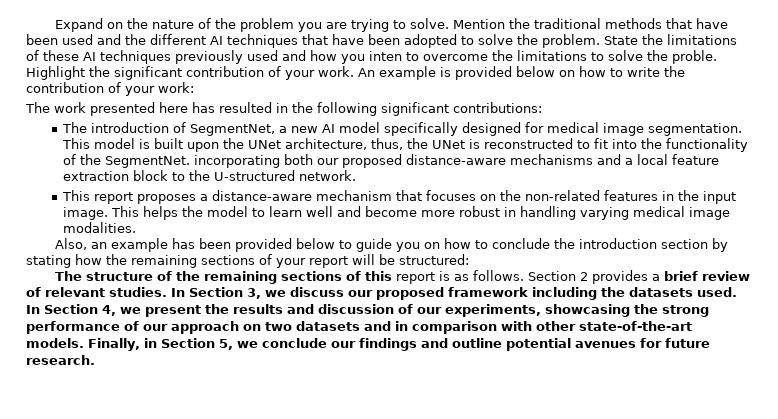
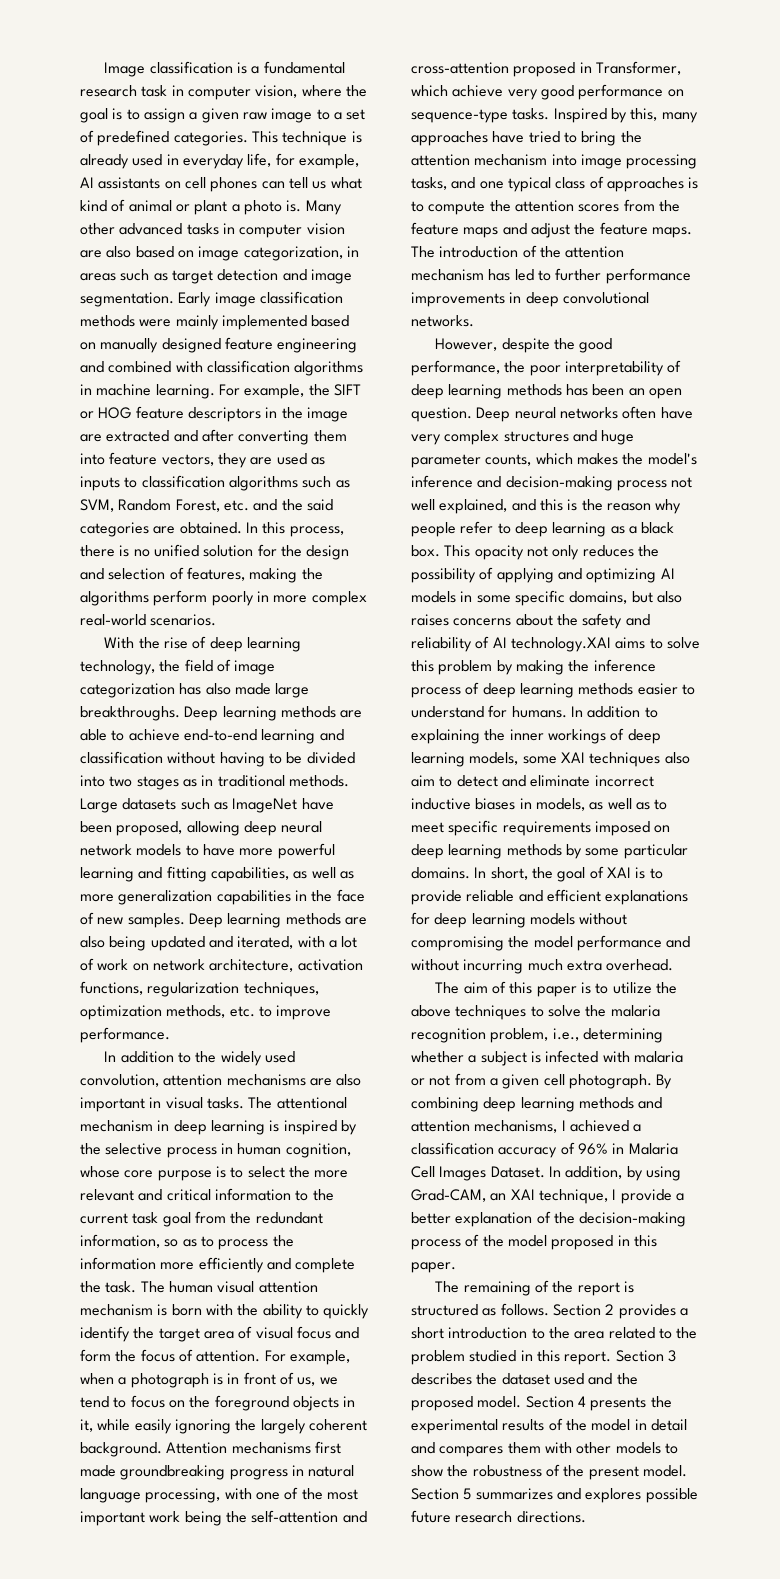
[55,18,729,32] [26,34,737,48] [26,50,717,64] [26,66,685,80] [26,82,194,96] [25,102,542,116] [62,122,743,136] [62,138,749,152] [63,154,720,168] [63,170,357,181] [62,190,737,204] [63,206,731,220] [63,222,137,233] [55,238,729,252] [26,254,469,268] [55,271,393,284] Expand on the nature of the problem you are trying to solve. Mention the traditional methods that have been used and the different AI techniques that have been adopted to solve the problem. State the limitations of these AI techniques previously used and how you inten to overcome the limitations to solve the proble. Highlight the significant contribution of your work. An example is provided below on how to write the contribution of your work: // The work presented here has resulted in the following significant contributions: // The introduction of SegmentNet, a new AI model specifically designed for medical image segmentation. This model is built upon the UNet architecture, thus, the UNet is reconstructed to fit into the functionality of the SegmentNet. incorporating both our proposed distance-aware mechanisms and a local feature extraction block to the U-structured network. // This report proposes a distance-aware mechanism that focuses on the non-related features in the input image. This helps the model to learn well and become more robust in handling varying medical image modalities. // Also, an example has been provided below to guide you on how to conclude the introduction section by stating how the remaining sections of your report will be structured: // The structure of the remaining sections of this -> [104,61,345,77] [80,85,367,100] [80,108,366,123] [80,130,362,146] [80,153,359,169] [80,177,362,192] [80,199,342,215] [80,223,345,238] [80,246,359,261] [80,269,352,284] [80,291,343,307] [80,315,350,330] [80,337,358,353] [80,360,364,376] [80,384,361,399] [80,406,348,422] [80,429,347,445] [80,452,325,468] [80,475,350,491] [80,499,333,512] [80,522,344,537] [80,544,350,560] [80,567,323,583] [80,590,367,606] [80,614,217,626] [104,636,302,652] [80,659,276,675] [80,683,310,698] [80,706,363,721] [80,729,344,744] [80,751,355,767] [80,775,349,790] [80,798,334,813] [80,821,323,836] [80,843,335,859] [80,866,354,882] [80,889,365,905] [80,912,367,928] [80,936,358,951] [80,958,363,972] [80,981,319,997] [80,1005,332,1020] [80,1027,170,1043] [104,1051,296,1066] [80,1074,362,1087] [80,1097,347,1112] [80,1120,357,1135] [80,1143,351,1158] [80,1166,349,1181] [80,1188,334,1201] [80,1211,323,1227] [80,1234,294,1250] [80,1257,356,1273] [80,1281,318,1293] [80,1304,370,1319] [80,1326,360,1342] [80,1349,350,1365] [80,1372,338,1388] [80,1395,356,1411] [80,1419,367,1434] [80,1441,341,1457] [80,1465,355,1480] [80,1487,358,1503] [80,1510,367,1526] [411,61,681,77] [411,84,684,100] [411,108,698,123] [411,131,642,146] [411,154,698,169] [411,176,699,192] [411,199,680,215] [411,222,692,238] [411,245,625,258] [411,268,691,284] [411,292,649,307] [411,315,474,327] [435,338,613,353] [411,360,682,376] [411,384,682,399] [411,406,693,422] [411,430,635,445] [411,453,697,468] [411,475,693,491] [411,499,682,514] [411,521,675,537] [411,545,659,560] [411,567,675,583] [411,590,682,606] [411,613,650,629] [411,636,700,652] [411,659,656,675] [411,682,695,698] [411,705,658,718] [411,728,661,744] [411,752,690,767] [411,775,654,787] [411,798,668,811] [411,820,671,836] [411,844,688,859] [411,866,663,882] [411,889,689,905] [411,912,628,928] [411,935,691,951] [411,959,674,974] [435,981,678,997] [411,1005,660,1020] [411,1028,663,1043] [411,1050,683,1066] [411,1073,673,1089] [411,1097,663,1112] [411,1120,642,1133] [411,1142,678,1158] [411,1166,681,1181] [411,1189,684,1204] [411,1211,687,1227] [411,1234,657,1250] [411,1262,456,1273] [435,1280,574,1296] Image classification is a fundamental research task in computer vision, where the goal is to assign a given raw image to a set of predefined categories. This technique is already used in everyday life, for example, AI assistants on cell phones can tell us what kind of animal or plant a photo is. Many other advanced tasks in computer vision are also based on image categorization, in areas such as target detection and image segmentation. Early image classification methods were mainly implemented based on manually designed feature engineering and combined with classification algorithms in machine learning. For example, the SIFT or HOG feature descriptors in the image are extracted and after converting them into feature vectors, they are used as inputs to classification algorithms such as SVM, Random Forest, etc. and the said categories are obtained. In this process, there is no unified solution for the design and selection of features, making the algorithms perform poorly in more complex real-world scenarios. // With the rise of deep learning technology, the field of image categorization has also made large breakthroughs. Deep learning methods are able to achieve end-to-end learning and classification without having to be divided into two stages as in traditional methods. Large datasets such as ImageNet have been proposed, allowing deep neural network models to have more powerful learning and fitting capabilities, as well as more generalization capabilities in the face of new samples. Deep learning methods are also being updated and iterated, with a lot of work on network architecture, activation functions, regularization techniques, optimization methods, etc. to improve performance. // In addition to the widely used convolution, attention mechanisms are also important in visual tasks. The attentional mechanism in deep learning is inspired by the selective process in human cognition, whose core purpose is to select the more relevant and critical information to the current task goal from the redundant information, so as to process the information more efficiently and complete the task. The human visual attention mechanism is born with the ability to quickly identify the target area of visual focus and form the focus of attention. For example, when a photograph is in front of us, we tend to focus on the foreground objects in it, while easily ignoring the largely coherent background. Attention mechanisms first made groundbreaking progress in natural language processing, with one of the most important work being the self-attention and cross-attention proposed in Transformer, which achieve very good performance on sequence-type tasks. Inspired by this, many approaches have tried to bring the attention mechanism into image processing tasks, and one typical class of approaches is to compute the attention scores from the feature maps and adjust the feature maps. The introduction of the attention mechanism has led to further performance improvements in deep convolutional networks. // However, despite the good performance, the poor interpretability of deep learning methods has been an open question. Deep neural networks often have very complex structures and huge parameter counts, which makes the model's inference and decision-making process not well explained, and this is the reason why people refer to deep learning as a black box. This opacity not only reduces the possibility of applying and optimizing AI models in some specific domains, but also raises concerns about the safety and reliability of AI technology.XAI aims to solve this problem by making the inference process of deep learning methods easier to understand for humans. In addition to explaining the inner workings of deep learning models, some XAI techniques also aim to detect and eliminate incorrect inductive biases in models, as well as to meet specific requirements imposed on deep learning methods by some particular domains. In short, the goal of XAI is to provide reliable and efficient explanations for deep learning models without compromising the model performance and without incurring much extra overhead. // The aim of this paper is to utilize the above techniques to solve the malaria recognition problem, i.e., determining whether a subject is infected with malaria or not from a given cell photograph. By combining deep learning methods and attention mechanisms, I achieved a classification accuracy of 96% in Malaria Cell Images Dataset. In addition, by using Grad-CAM, an XAI technique, I provide a better explanation of the decision-making process of the model proposed in this paper. // The remaining of the
(451, 276) none -> [411,1304,478,1316] structured
[664,271,751,281] [26,287,737,300] [26,304,709,317] [26,321,692,334] [26,338,710,351] [26,355,95,365] brief review of relevant studies. In Section 3, we discuss our proposed framework including the datasets used. In Section 4, we present the results and discussion of our experiments, showcasing the strong performance of our approach on two datasets and in comparison with other state-of-the-art models. Finally, in Section 5, we conclude our findings and outline potential avenues for future research. -> [411,1327,698,1339] [411,1350,676,1365] [411,1373,638,1385] [411,1396,672,1411] [411,1418,687,1434] [411,1442,678,1457] [411,1464,687,1480] [411,1488,698,1503] [411,1510,586,1523] short introduction to the area related to the problem studied in this report. Section 3 describes the dataset used and the proposed model. Section 4 presents the experimental results of the model in detail and compares them with other models to show the robustness of the present model. Section 5 summarizes and explores possible future research directions.

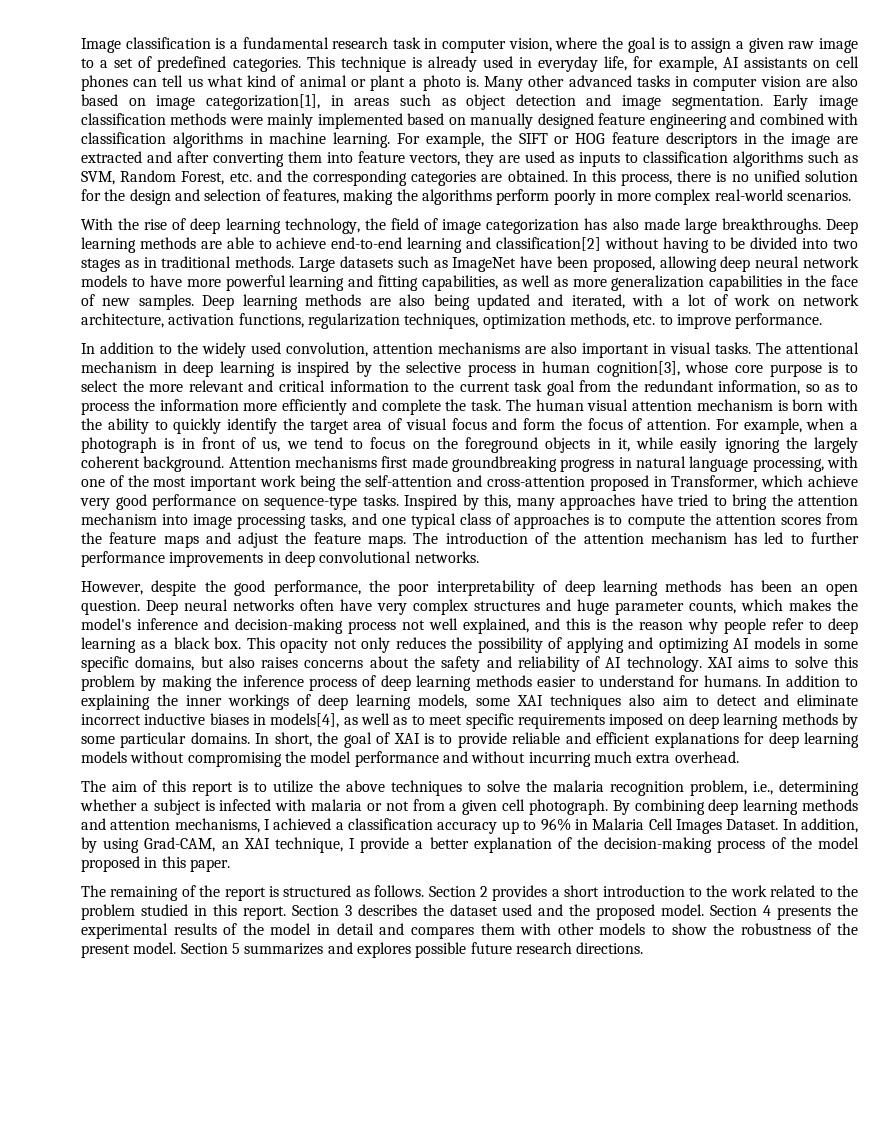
[243,246,343,261] categorization, -> [205,94,320,110] categorization[1],
[171,270,213,284] target -> [466,94,507,110] object
[306,499,333,511] said -> [313,170,408,186] corresponding
[80,751,163,764] classification -> [495,237,601,251] classification[2]
[285,1143,351,1158] cognition, -> [596,361,680,377] cognition[3],
[510,637,611,652] technology.XAI -> [626,656,733,672] technology. XAI
[535,798,585,811] models, -> [270,713,340,728] models[4],
[536,986,577,997] paper -> [192,782,233,796] report
[560,1142,575,1155] of -> [501,820,537,834] up to
[574,1331,605,1339] area -> [730,885,767,897] work

